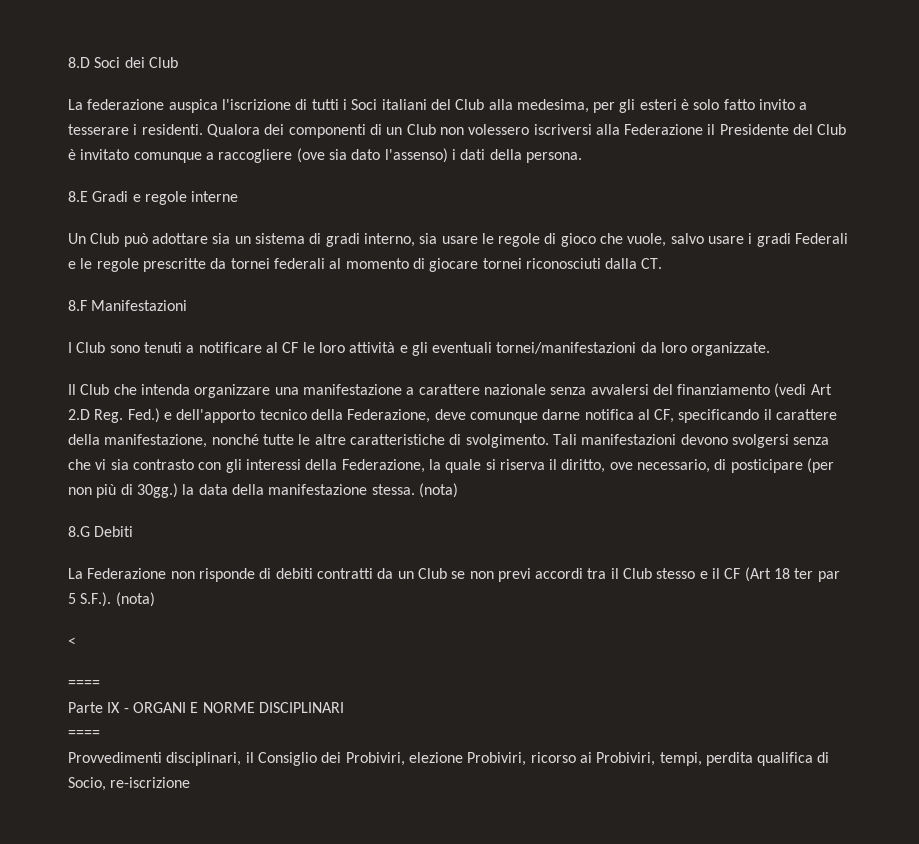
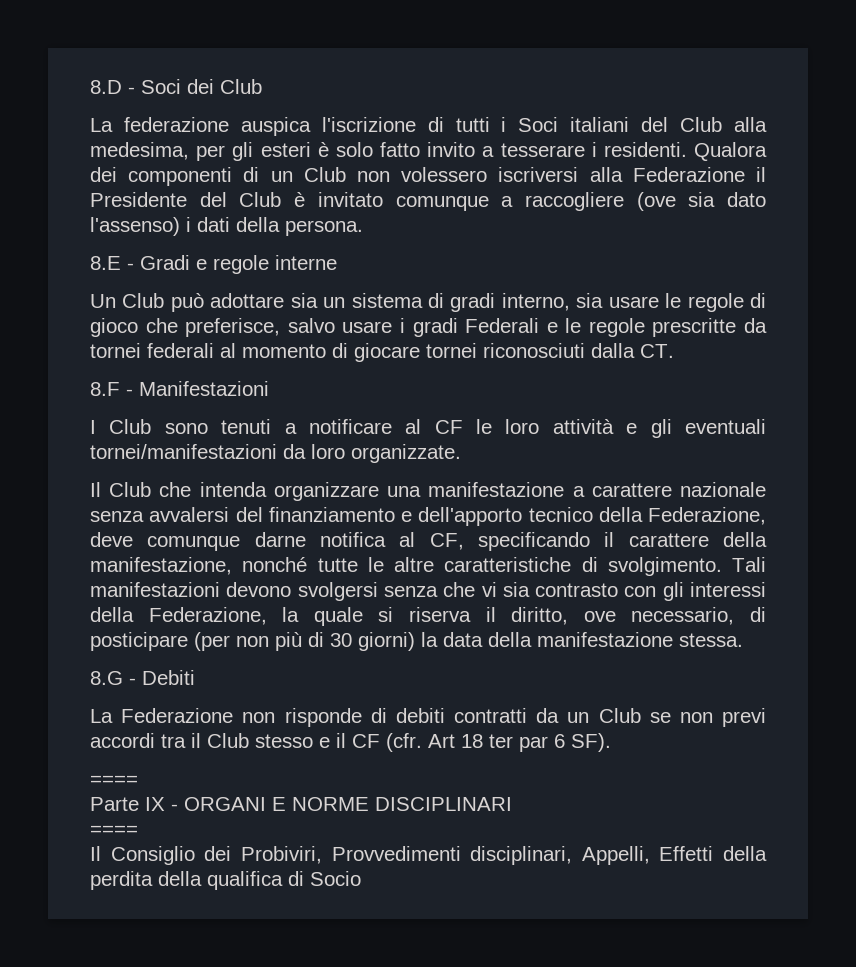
(90, 62) none -> [128,87,135,94] -
(88, 196) none -> [127,263,134,270] -
[627,233,667,247] vuole, -> [185,318,281,337] preferisce,
(87, 305) none -> [126,389,133,396] -
[774,383,832,398] [68,408,160,423] (vedi Art 2.D Reg. Fed.) -> (395, 514) none
[136,483,178,498] 30gg.) -> [330,632,415,651] 30 giorni)
[418,483,458,498] (nota) -> (743, 640) none
(90, 531) none -> [129,678,136,685] -
[744,567,771,582] (Art -> [386,733,455,752] (cfr. Art
[68,592,155,607] [68,637,76,646] 5 S.F.). (nota) // < -> [554,733,611,752] 6 SF).
[68,752,830,766] [68,777,191,791] Provvedimenti disciplinari, il Consiglio dei Probiviri, elezione Probiviri, ricorso ai Probiviri, tempi, perdita qualifica di Socio, re-iscrizione -> [90,846,767,865] [90,871,361,890] Il Consiglio dei Probiviri, Provvedimenti disciplinari, Appelli, Effetti della perdita della qualifica di Socio

